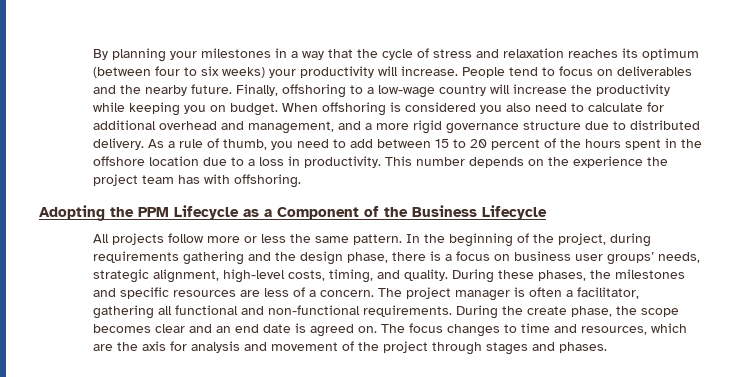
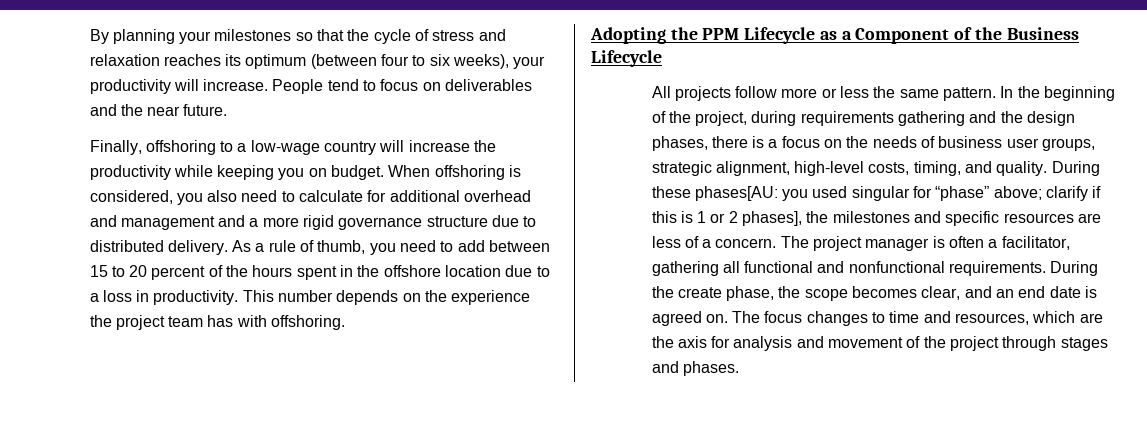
[274,48,324,60] in a way -> [295,32,313,41] so
[221,67,265,78] weeks) -> [453,54,510,69] weeks),
[144,85,187,96] nearby -> [147,106,181,116] near
(232, 89) none -> (228, 110) //
[404,102,476,112] considered -> [89,190,173,204] considered,
[247,121,334,134] management, -> [120,216,215,230] management
[346,252,388,263] phase, -> [651,136,708,151] phases,
[513,251,700,265] business user groups’ needs, -> [846,136,1096,151] the needs of business user groups,
[537,270,586,281] phases, -> [694,186,1102,201] [651,211,803,226] phases[AU: you used singular for “phase” above; clarify if this is 1 or 2 phases],
[267,305,360,315] non-functional -> [848,261,945,273] nonfunctional
[154,324,185,333] clear -> [921,286,961,300] clear,

